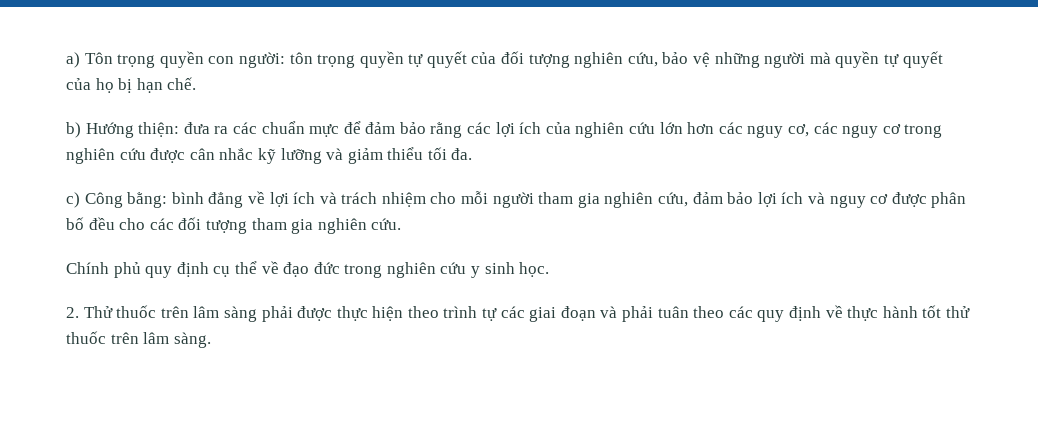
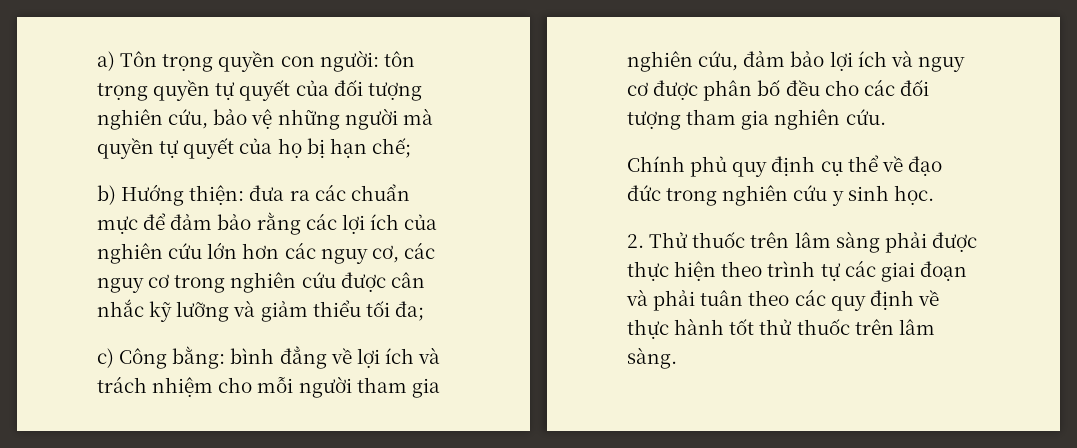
[167,77,197,90] chế. -> [371,138,411,158] chế;
[451,148,473,160] đa. -> [394,301,424,321] đa;

